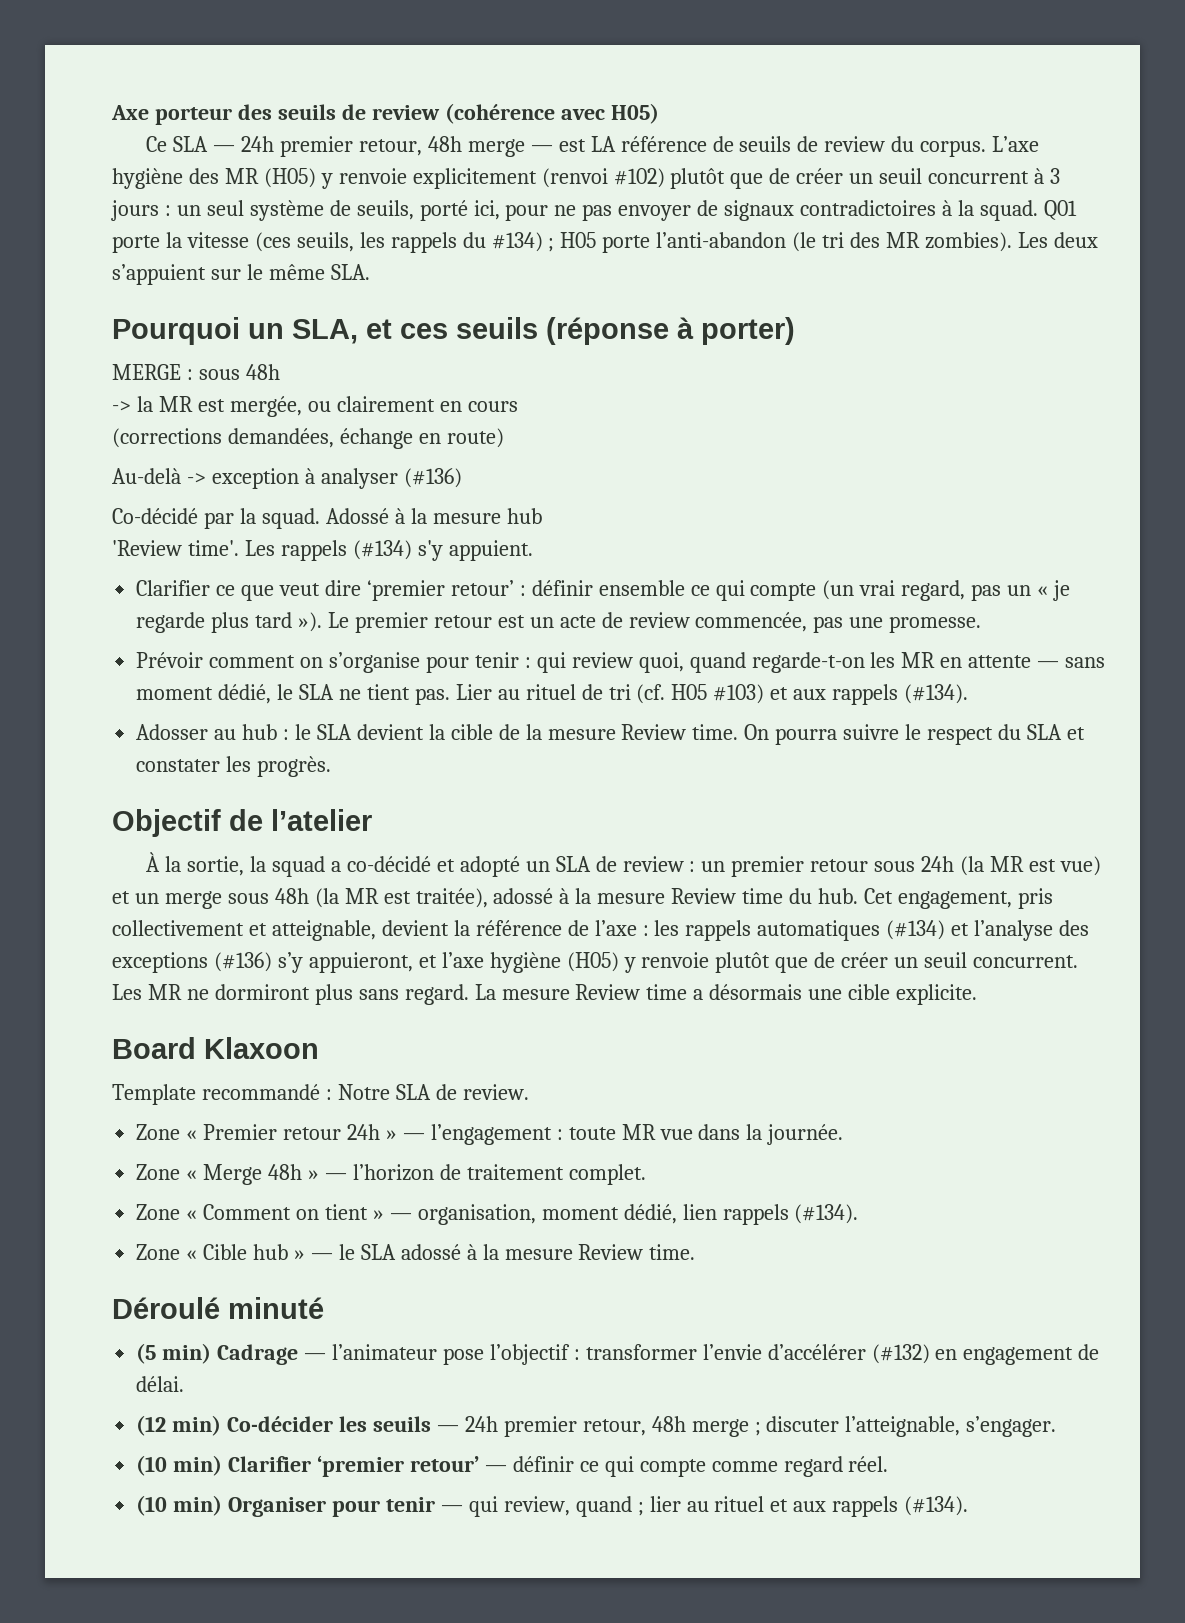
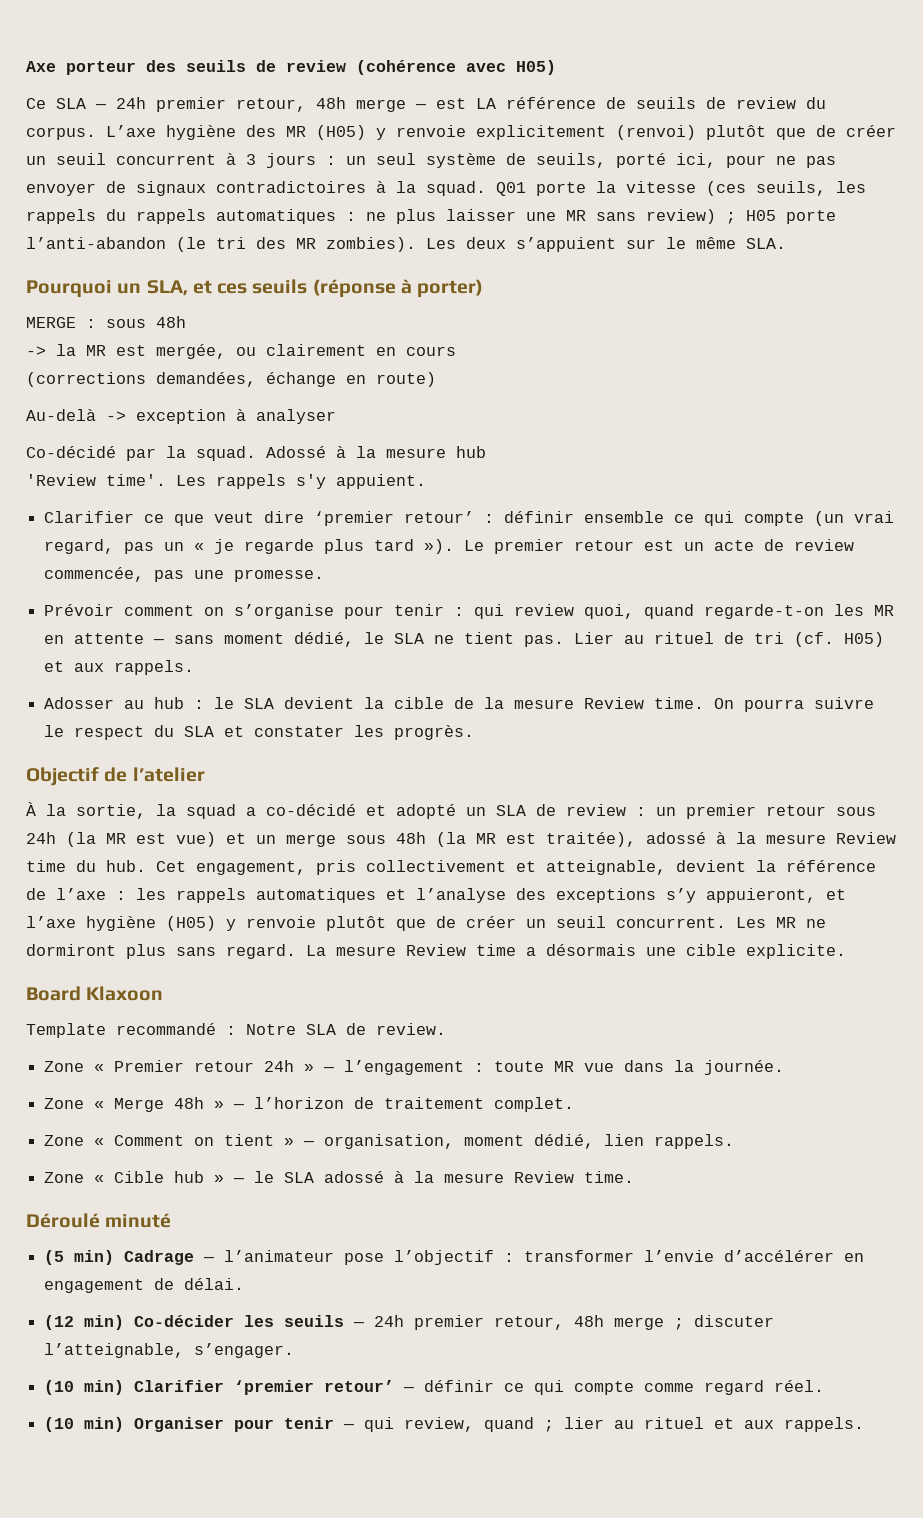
[541,168,665,188] (renvoi #102) -> [616,125,696,140] (renvoi)
[491,232,543,252] #134) -> [136,209,716,224] rappels automatiques : ne plus laisser une MR sans review)
[403,468,462,488] (#136) -> (336, 416) none
[352,540,412,560] (#134) -> (286, 481) none
[671,684,969,705] H05 #103) et aux rappels (#134). -> [844,632,885,647] [44,660,195,675] H05) et aux rappels.
[886,920,946,940] (#134) -> (376, 895) none
[213,952,272,972] (#136) -> (656, 895) none
[722,1204,859,1225] rappels (#134). -> [654,1134,735,1149] rappels.
[871,1344,930,1364] (#132) -> (835, 1256) none
[832,1496,969,1517] rappels (#134). -> [784,1417,865,1432] rappels.

